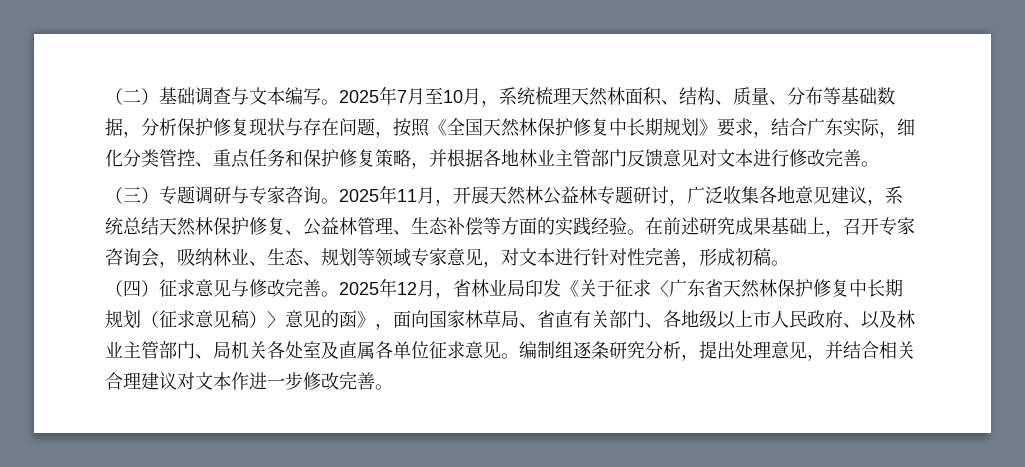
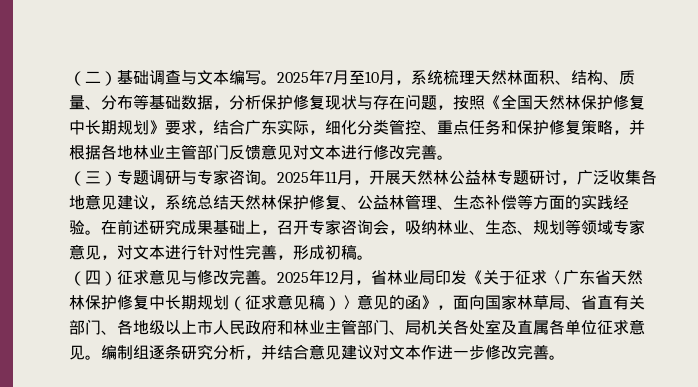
[843,310,897,329] 、以及 -> [277,320,293,335] 和
[699,341,915,361] [105,372,141,390] 提出处理意见，并结合相关合理 -> [261,344,341,360] 并结合意见

